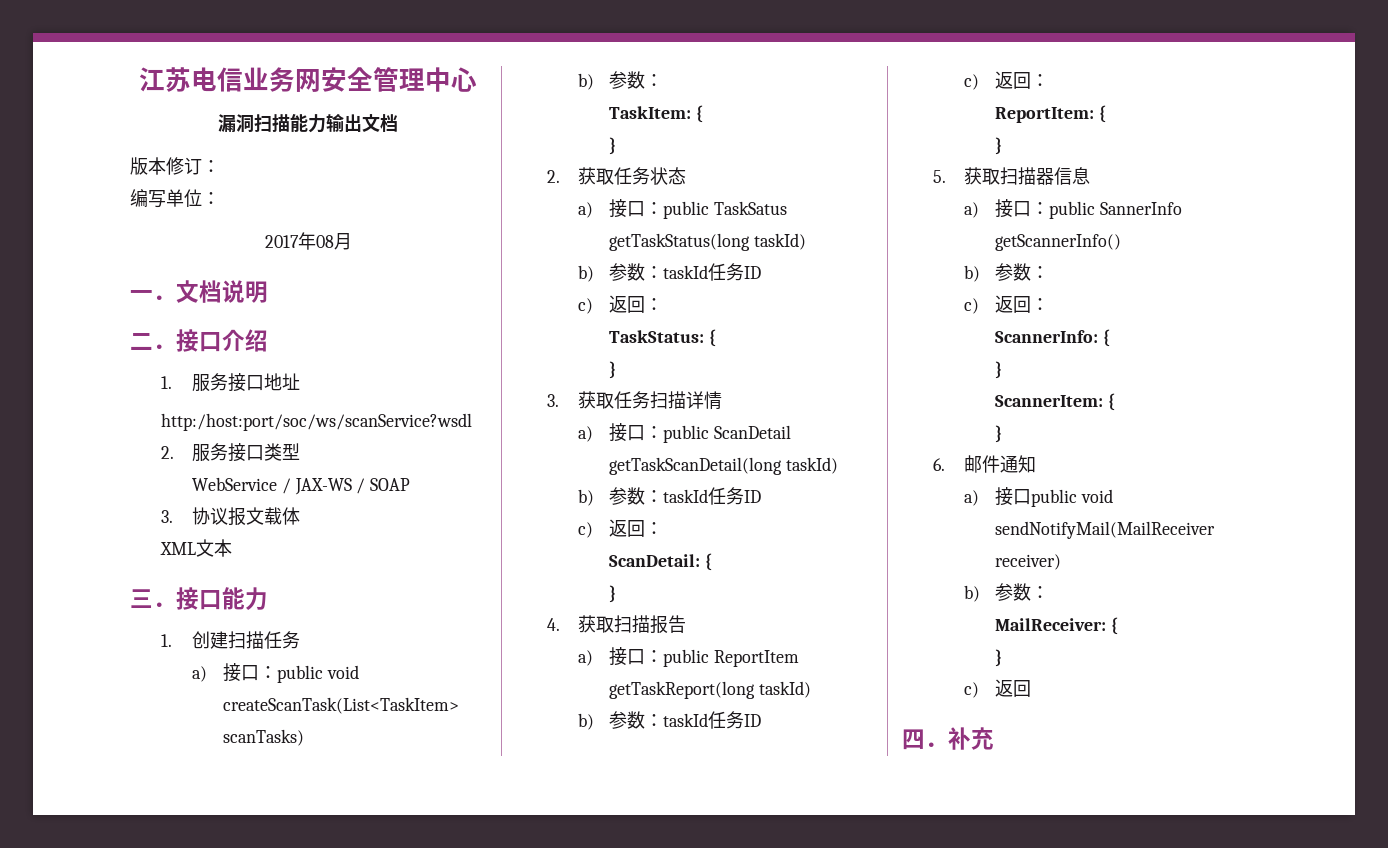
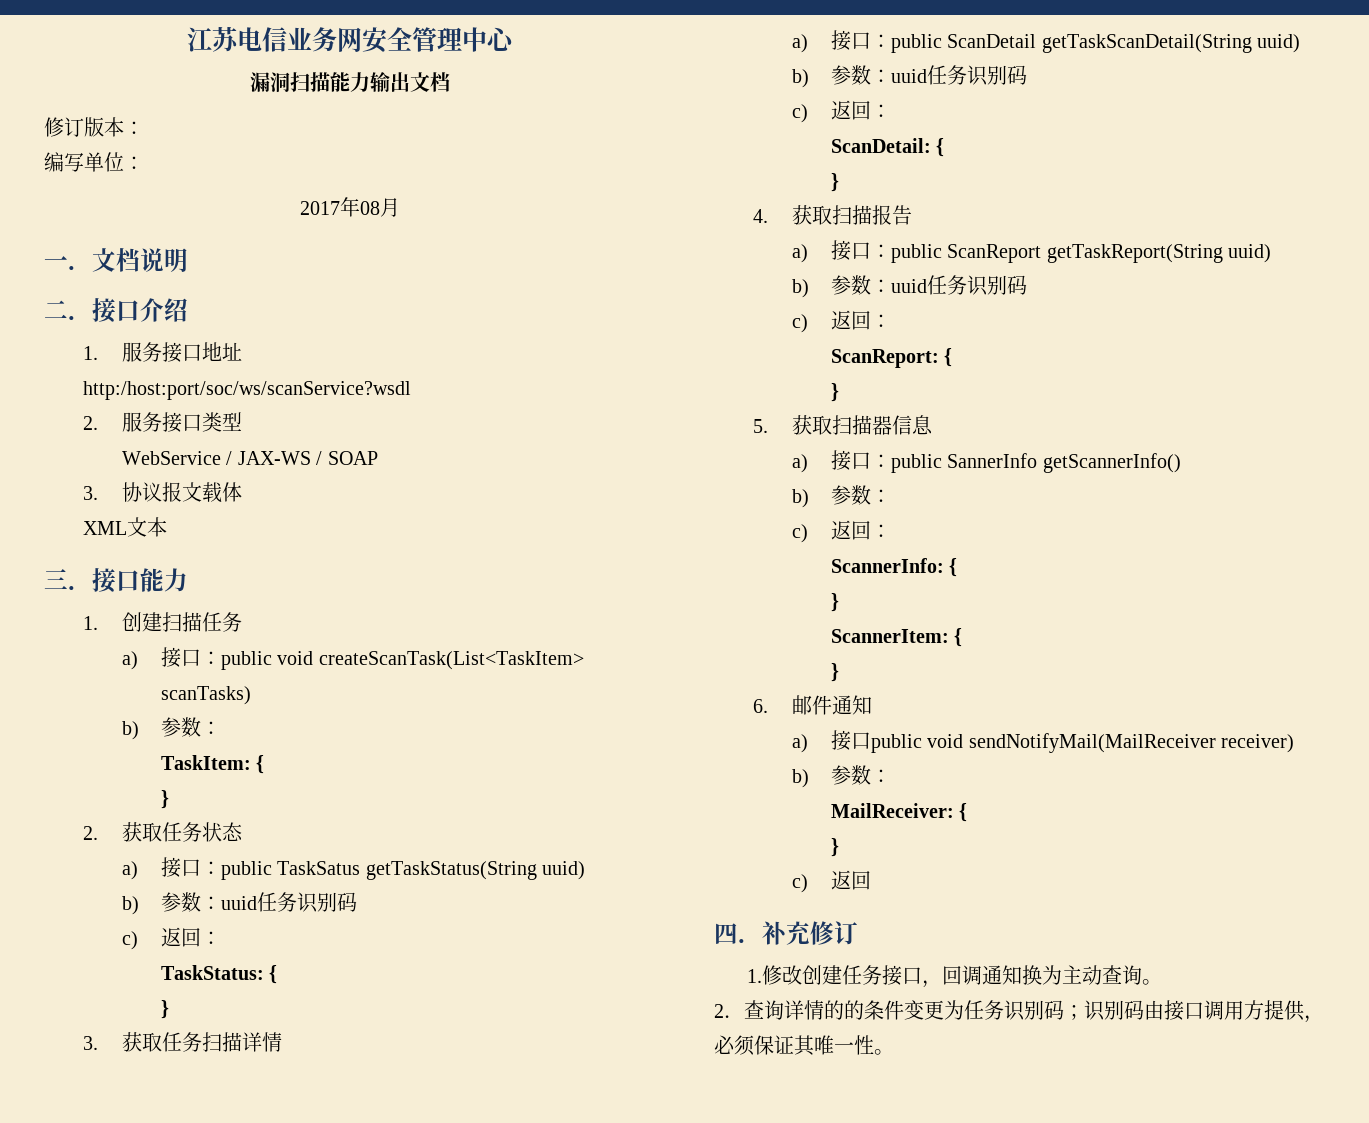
[130,157,202,175] 版本修订 -> [44,117,124,137] 修订版本
[608,233,806,251] [577,263,761,282] getTaskStatus(long taskId) // b)参数：taskId任务ID -> [365,861,586,880] [122,892,358,915] getTaskStatus(String uuid) // b)参数：uuid任务识别码
[608,457,838,475] [577,487,761,506] getTaskScanDetail(long taskId) // b)参数：taskId任务ID -> [1041,34,1301,53] [792,65,1028,88] getTaskScanDetail(String uuid) // b)参数：uuid任务识别码
[713,650,799,667] [608,681,811,699] [577,711,761,730] [963,71,1049,90] [994,107,1094,123] ReportItem getTaskReport(long taskId) // b)参数：taskId任务ID // c)返回： // ReportItem: -> [947,244,1272,263] [792,275,1028,298] [792,310,892,333] [831,349,940,368] ScanReport getTaskReport(String uuid) // b)参数：uuid任务识别码 // c)返回： // ScanReport:
(994, 738) none -> [810,921,858,945] [746,965,1162,988] [714,1000,1324,1023] [714,1035,894,1056] 修订 // 1.修改创建任务接口，回调通知换为主动查询。 // 2．查询详情的的条件变更为任务识别码；识别码由接口调用方提供，必须保证其唯一性。

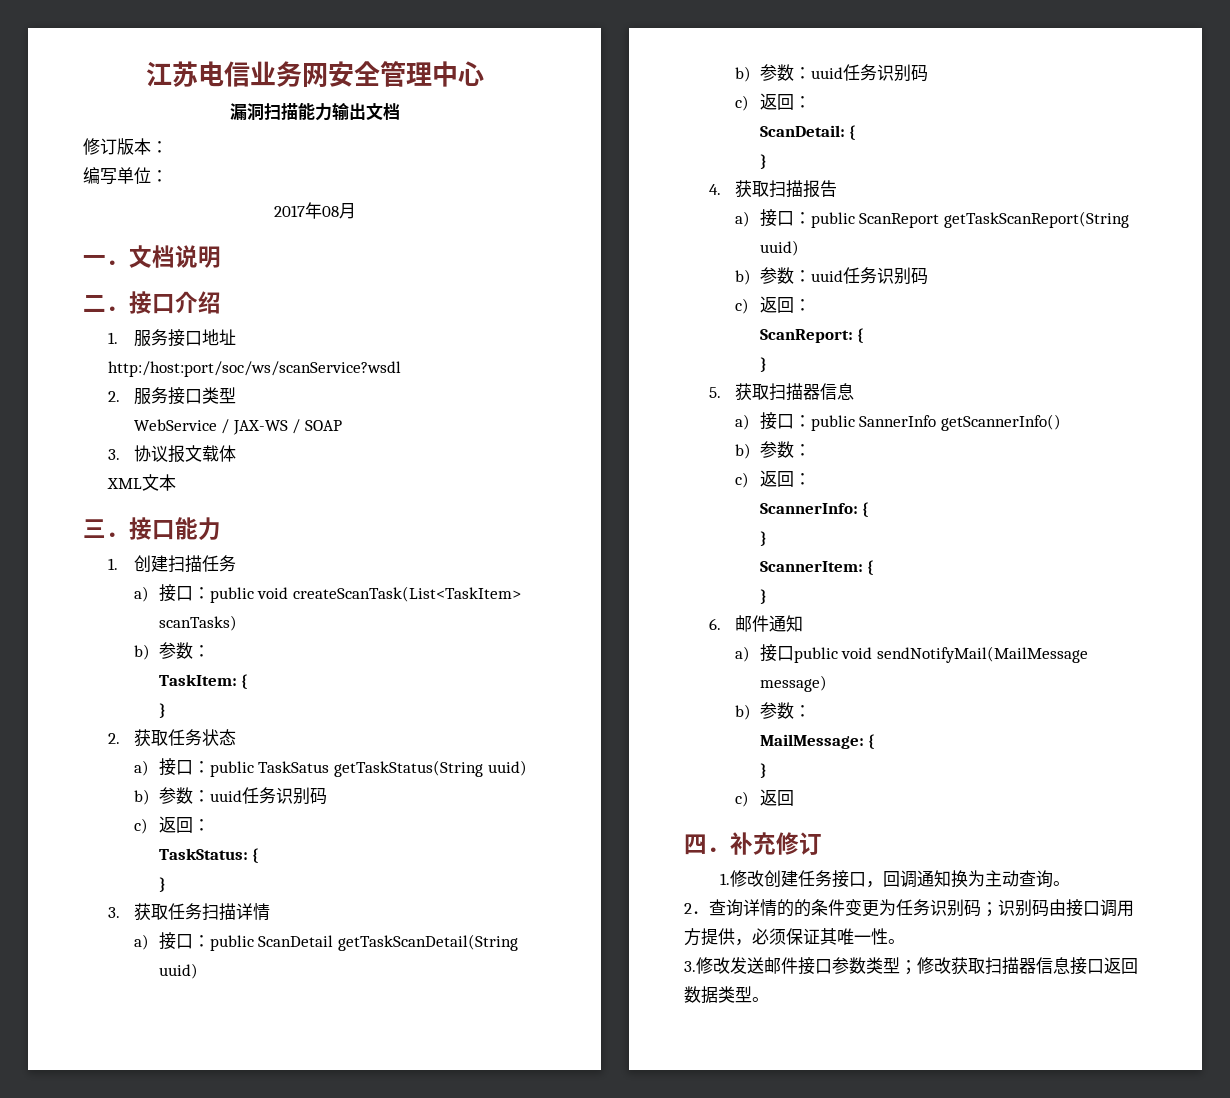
[1046,244,1223,263] getTaskReport(String -> [944,211,1130,228] getTaskScanReport(String
[968,733,1295,753] [792,765,892,788] [831,803,955,818] sendNotifyMail(MailReceiver receiver) // b)参数： // MailReceiver: -> [877,646,1089,663] [759,675,827,692] [734,702,811,720] [759,734,864,749] sendNotifyMail(MailMessage message) // b)参数： // MailMessage:
(894, 1052) none -> [684,957,1138,975] [684,986,769,1004] // 3.修改发送邮件接口参数类型；修改获取扫描器信息接口返回数据类型。

